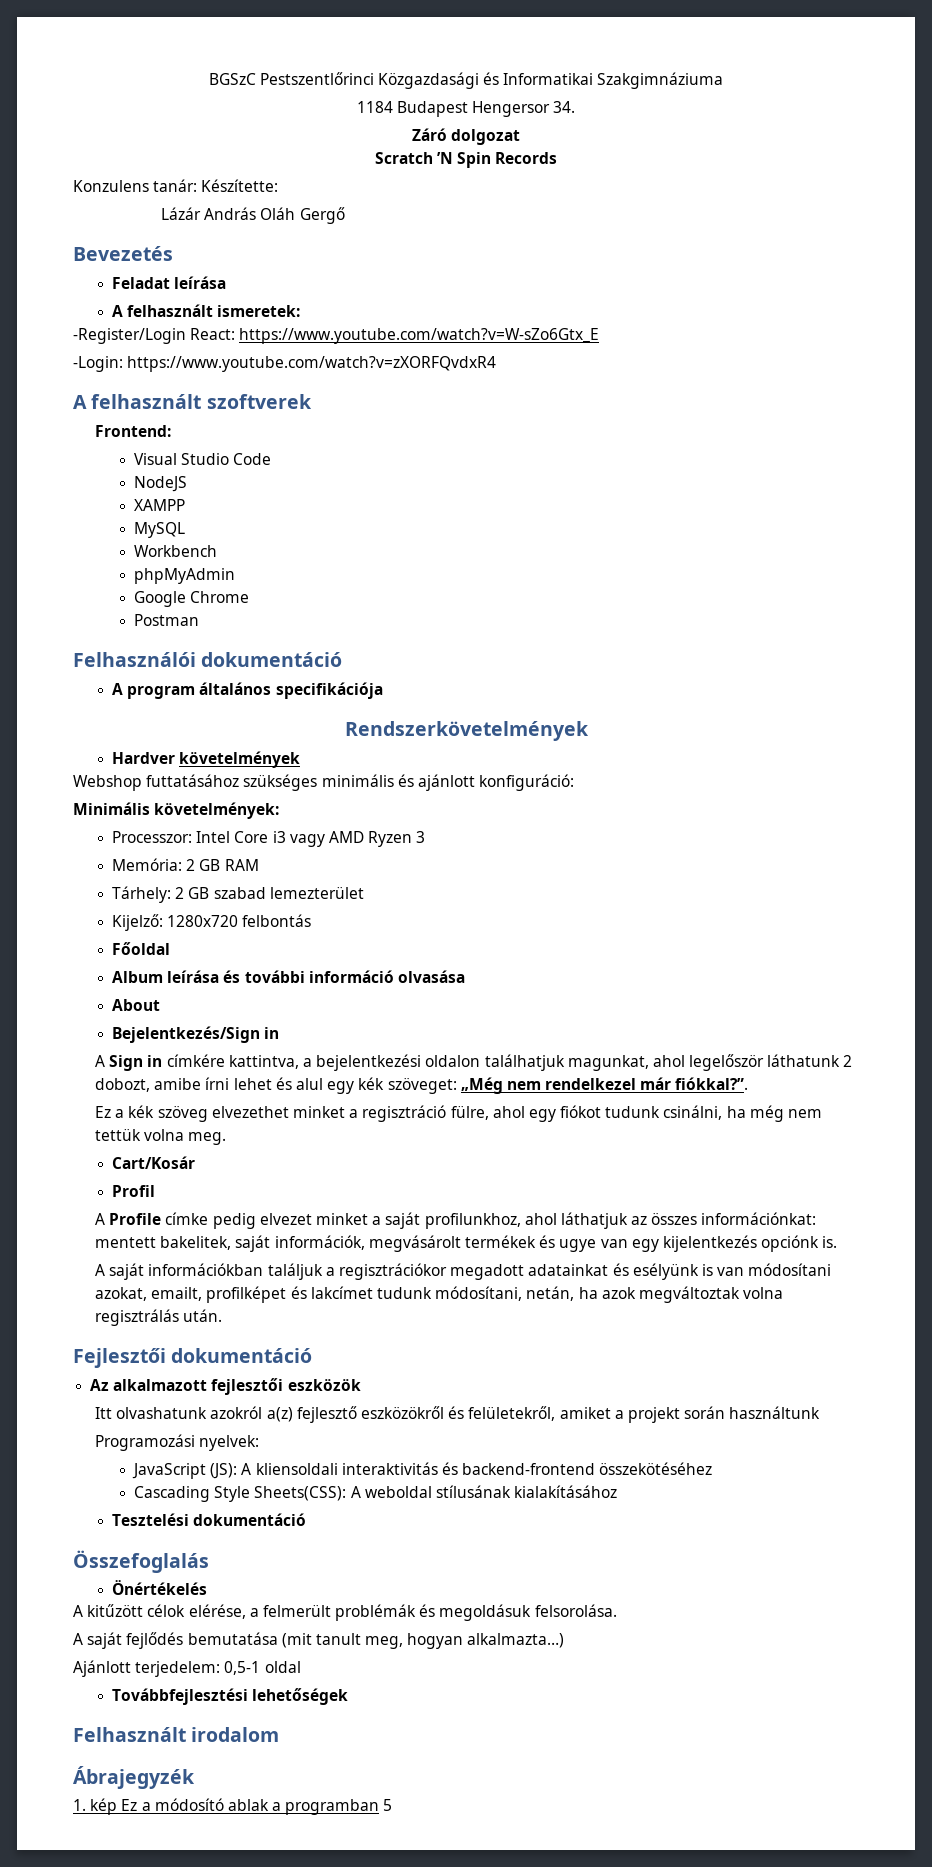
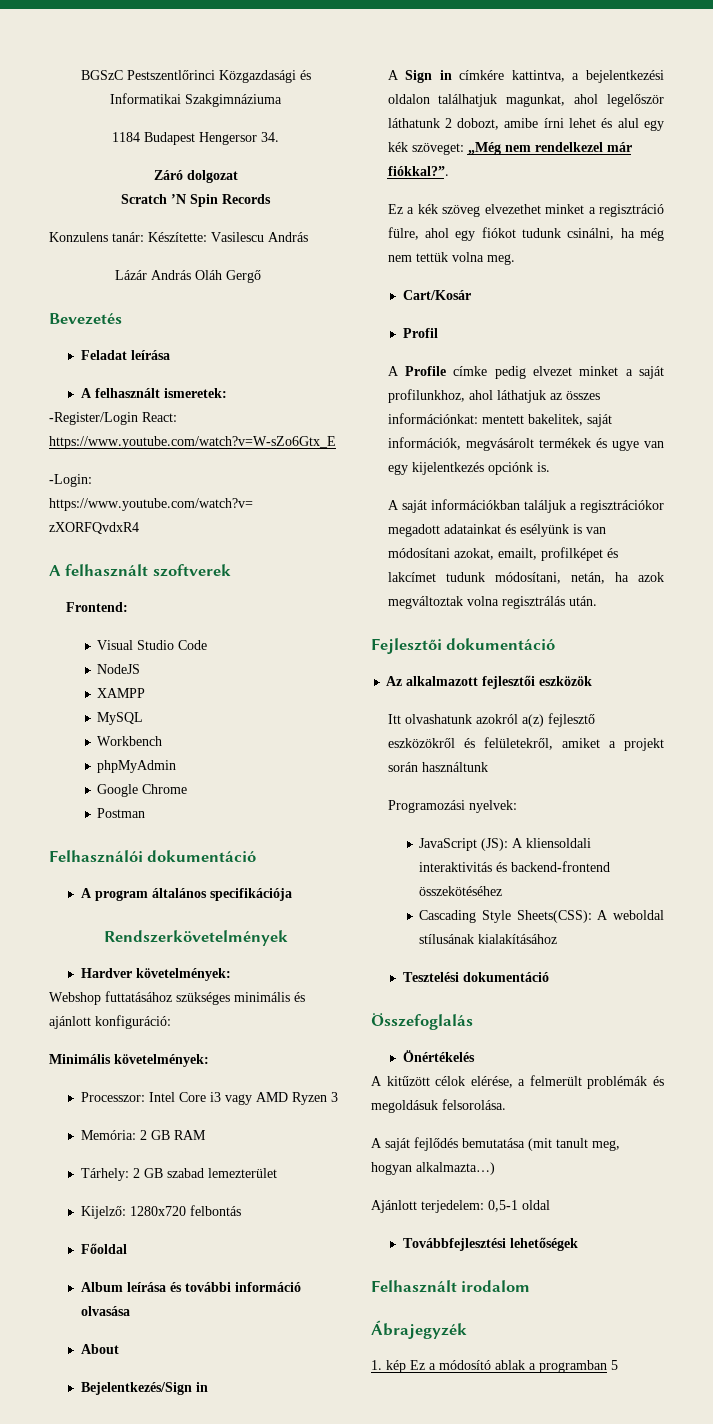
(279, 185) none -> [211,232,308,242] Vasilescu András
[179,751,301,768] követelmények -> [135,968,231,981] követelmények:

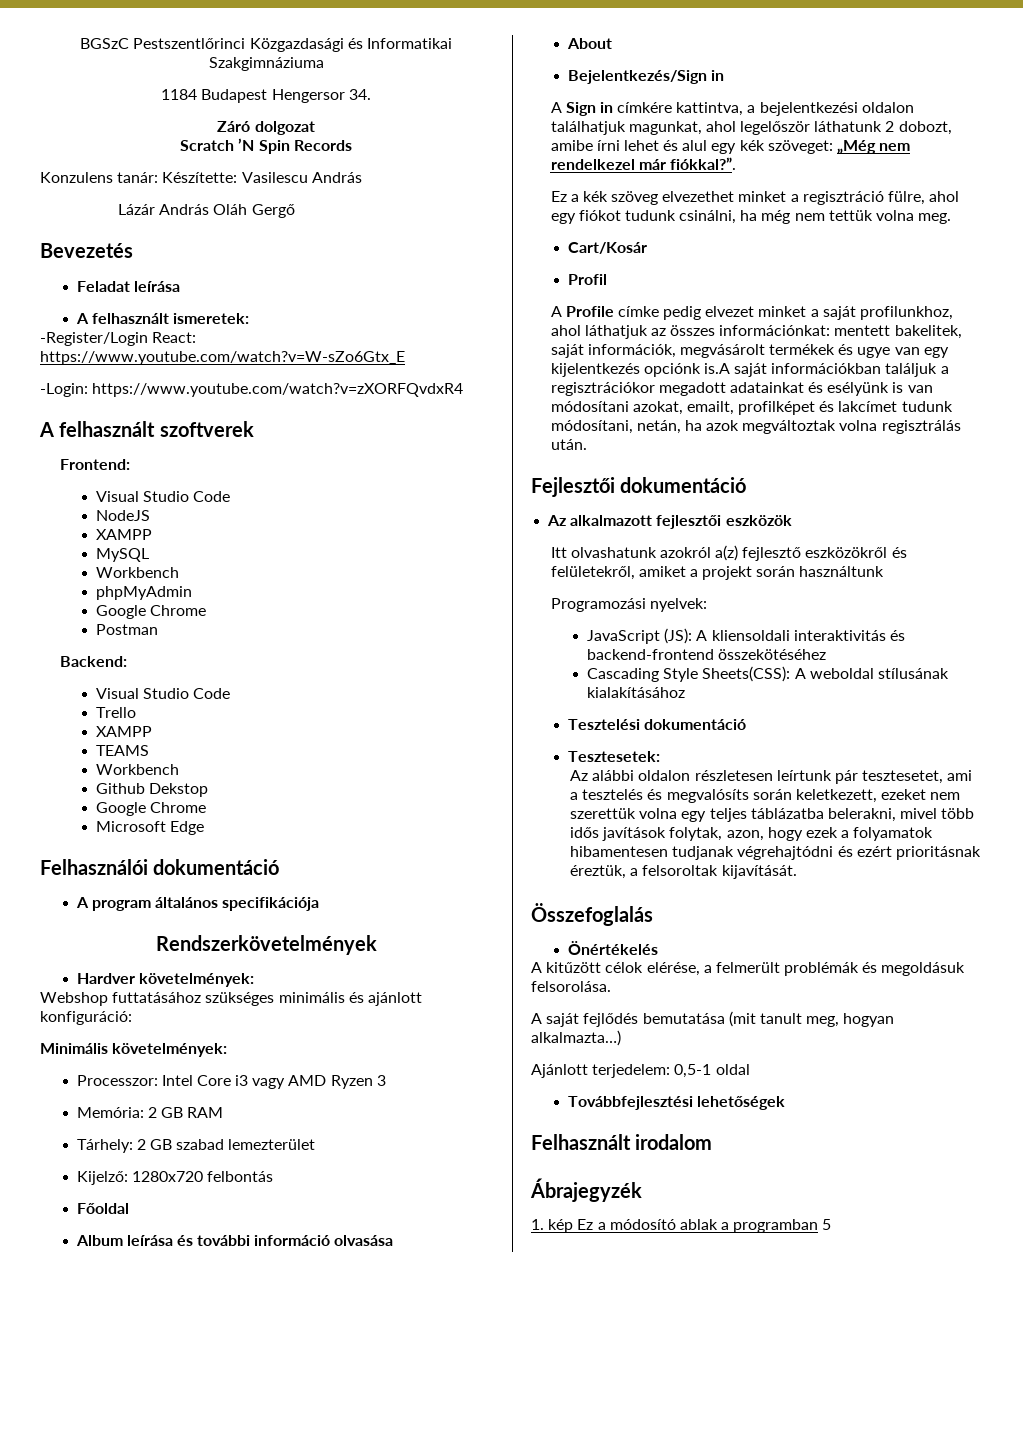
(146, 813) none -> [59,656,127,667] [96,688,231,699] [96,707,137,718] [96,726,153,737] [96,745,150,756] [96,764,180,775] [96,783,209,797] [96,802,207,816] [96,821,205,835] // Backend: // Visual Studio Code // Trello // XAMPP // TEAMS // Workbench // Github Dekstop // Google Chrome // Microsoft Edge
[536,462,550,472] [387,500,399,510] is. // A -> [703,363,730,374] is.A
(549, 977) none -> [567,751,660,762] [569,770,973,784] [569,789,961,803] [569,808,975,822] [569,827,934,841] [569,846,981,860] [569,865,797,879] // Tesztesetek: // Az alábbi oldalon részletesen leírtunk pár tesztesetet, ami a tesztelés és megvalósíts során keletkezett, ezeket nem szerettük volna egy teljes táblázatba belerakni, mivel több idős javítások folytak, azon, hogy ezek a folyamatok hibamentesen tudjanak végrehajtódni és ezért prioritásnak éreztük, a felsoroltak kijavítását.

